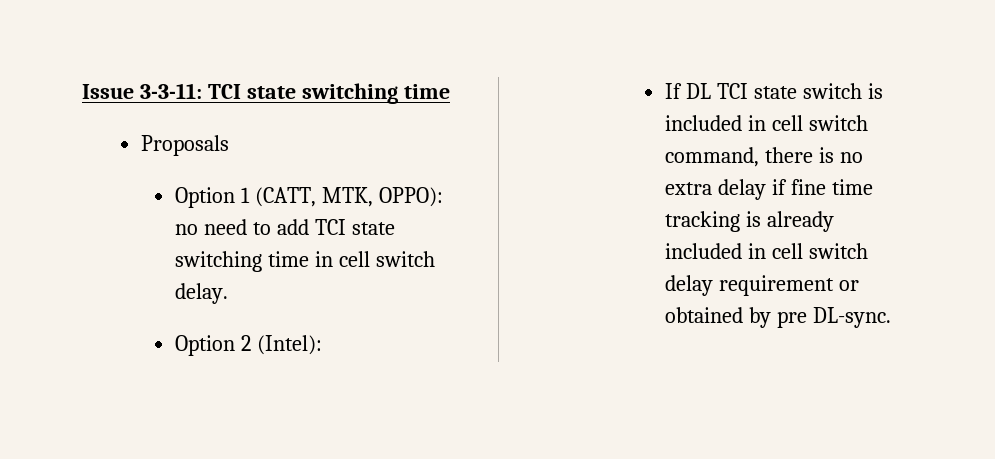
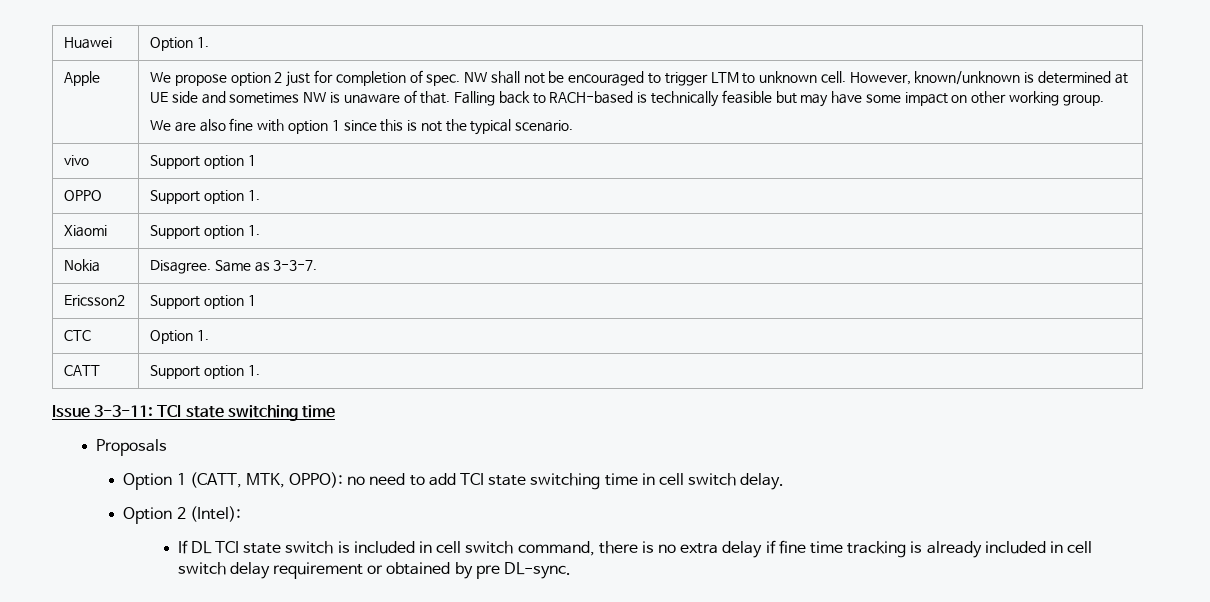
(82, 91) none -> [64,37,113,49] [150,37,209,51] [64,71,101,86] [150,70,1128,87] [150,90,1104,107] [150,118,574,135] [64,155,90,166] [150,155,256,169] [64,190,103,201] [150,190,260,204] [64,225,108,237] [150,225,260,239] [64,259,101,272] [150,260,318,274] [64,295,126,306] [150,295,256,309] [64,330,92,341] [150,330,209,344] [64,365,101,376] [150,365,260,379] Huawei | Option 1. // Apple | We propose option 2 just for completion of spec. NW shall not be encouraged to trigger LTM to unknown cell. However, known/unknown is determined at UE side and sometimes NW is unaware of that. Falling back to RACH-based is technically feasible but may have some impact on other working group. // We are also fine with option 1 since this is not the typical scenario. // vivo | Support option 1 // OPPO | Support option 1. // Xiaomi | Support option 1. // Nokia | Disagree. Same as 3-3-7. // Ericsson2 | Support option 1 // CTC | Option 1. // CATT | Support option 1. //

